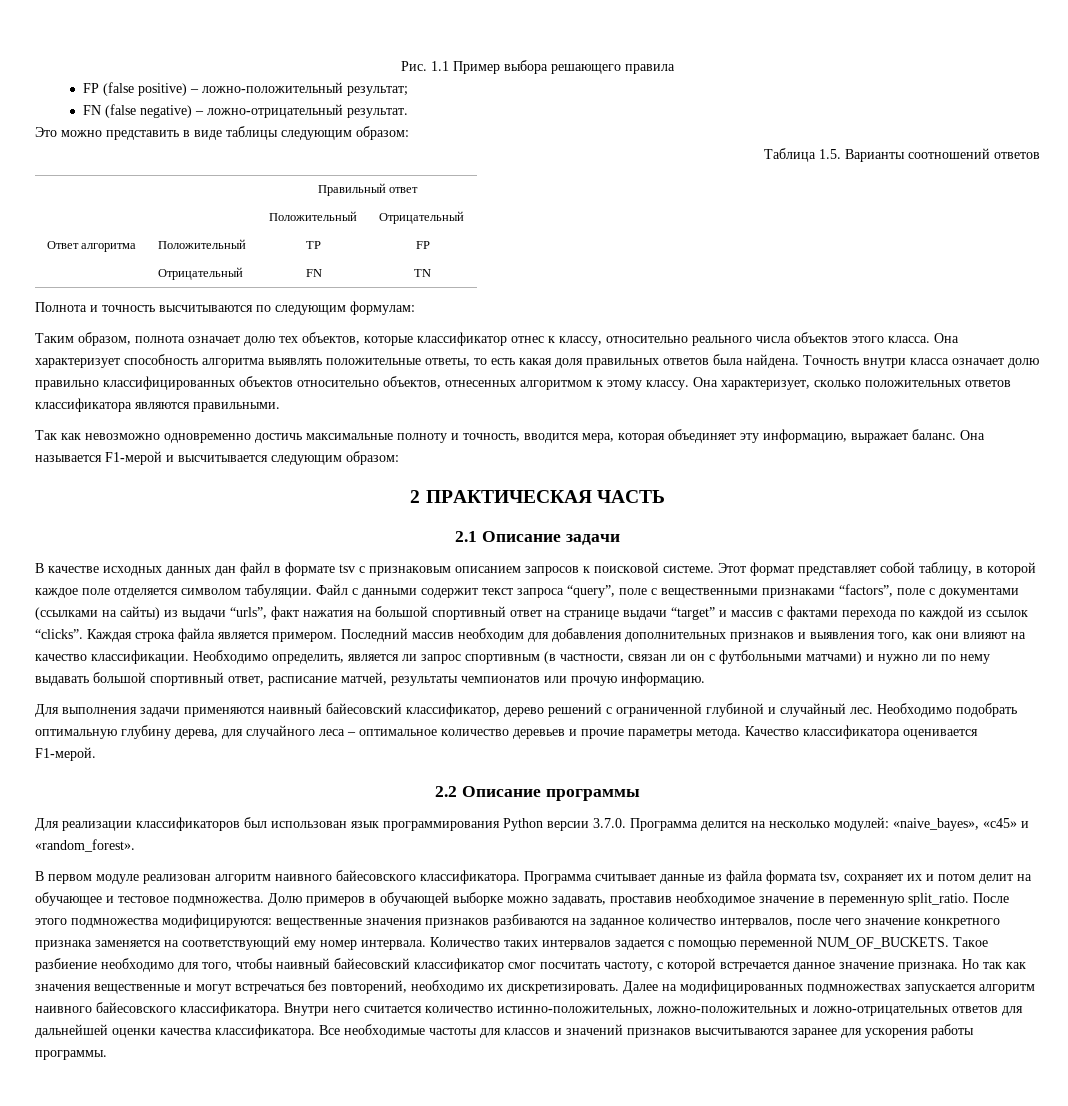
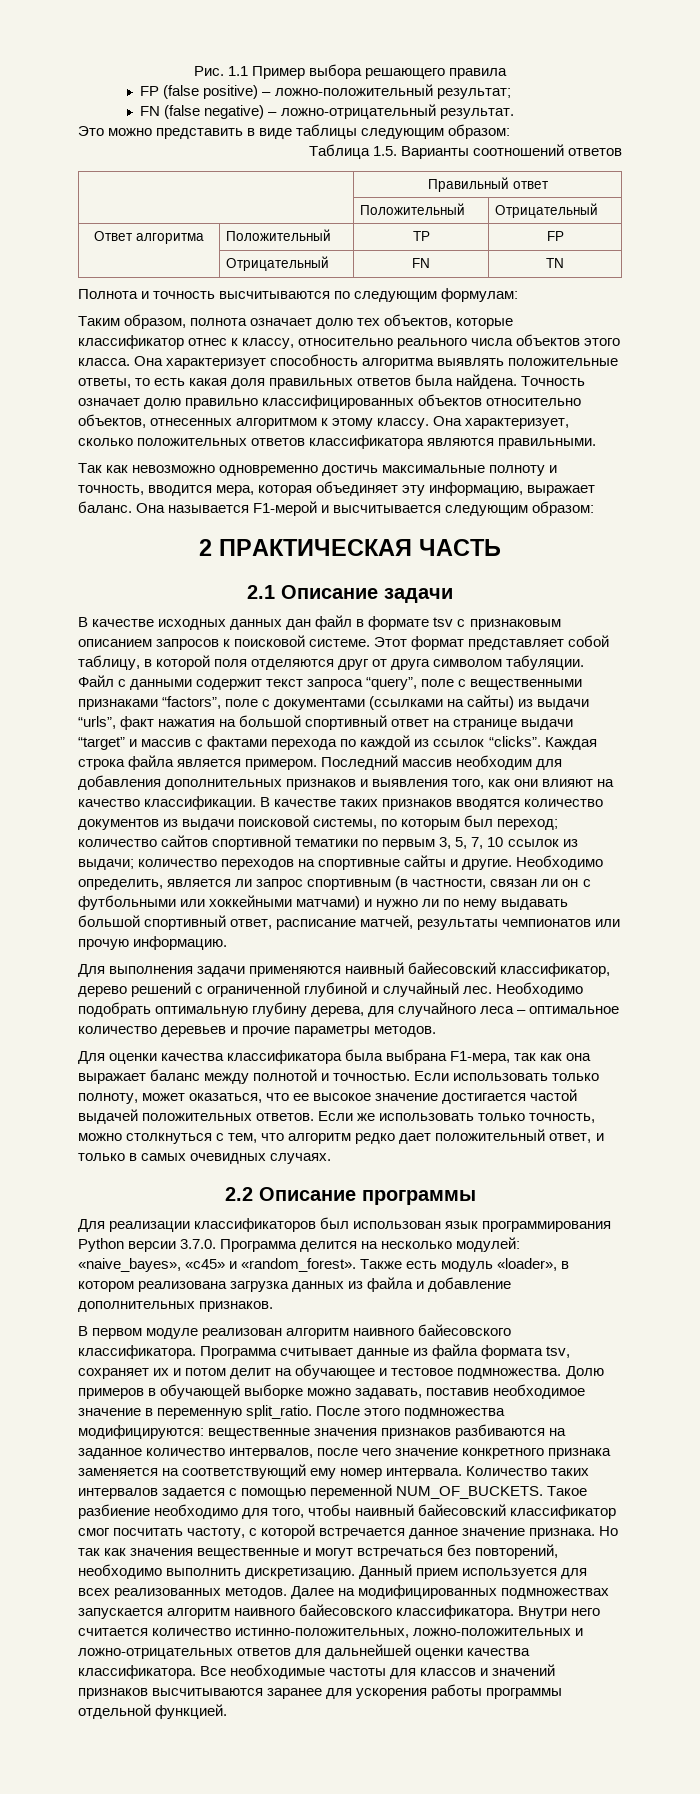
[863,358,949,368] внутри класса -> (586, 381) none
[35,588,178,598] каждое поле отделяется -> [214,659,431,670] поля отделяются друг от друга
(189, 657) none -> [260,797,604,810] [78,815,559,830] [78,835,578,850] [78,855,513,870] В качестве таких признаков вводятся количество документов из выдачи поисковой системы, по которым был переход; количество сайтов спортивной тематики по первым 3, 5, 7, 10 ссылок из выдачи; количество переходов на спортивные сайты и другие.
(802, 657) none -> [180,895,293,907] или хоккейными
[696,725,978,739] [35,747,96,761] метода. Качество классификатора оценивается F1-мерой. -> [374,1026,437,1037] [78,1049,592,1064] [78,1069,600,1084] [78,1089,578,1104] [78,1109,596,1124] [78,1129,604,1144] [78,1153,332,1164] методов. // Для оценки качества классификатора была выбрана F1-мера, так как она выражает баланс между полнотой и точностью. Если использовать только полноту, может оказаться, что ее высокое значение достигается частой выдачей положительных ответов. Если же использовать только точность, можно столкнуться с тем, что алгоритм редко дает положительный ответ, и только в самых очевидных случаях.
(135, 845) none -> [360,1258,570,1272] [78,1277,512,1292] [78,1301,274,1312] Также есть модуль «loader», в котором реализована загрузка данных из файла и добавление дополнительных признаков.
[610,896,672,906] проставив -> [426,1388,490,1396] поставив
[488,984,619,994] их дискретизировать. -> [166,1564,588,1579] [78,1588,288,1599] выполнить дискретизацию. Данный прием используется для всех реализованных методов.
[35,1050,107,1060] программы. -> [486,1688,563,1699] [78,1704,228,1719] программы отдельной функцией.

